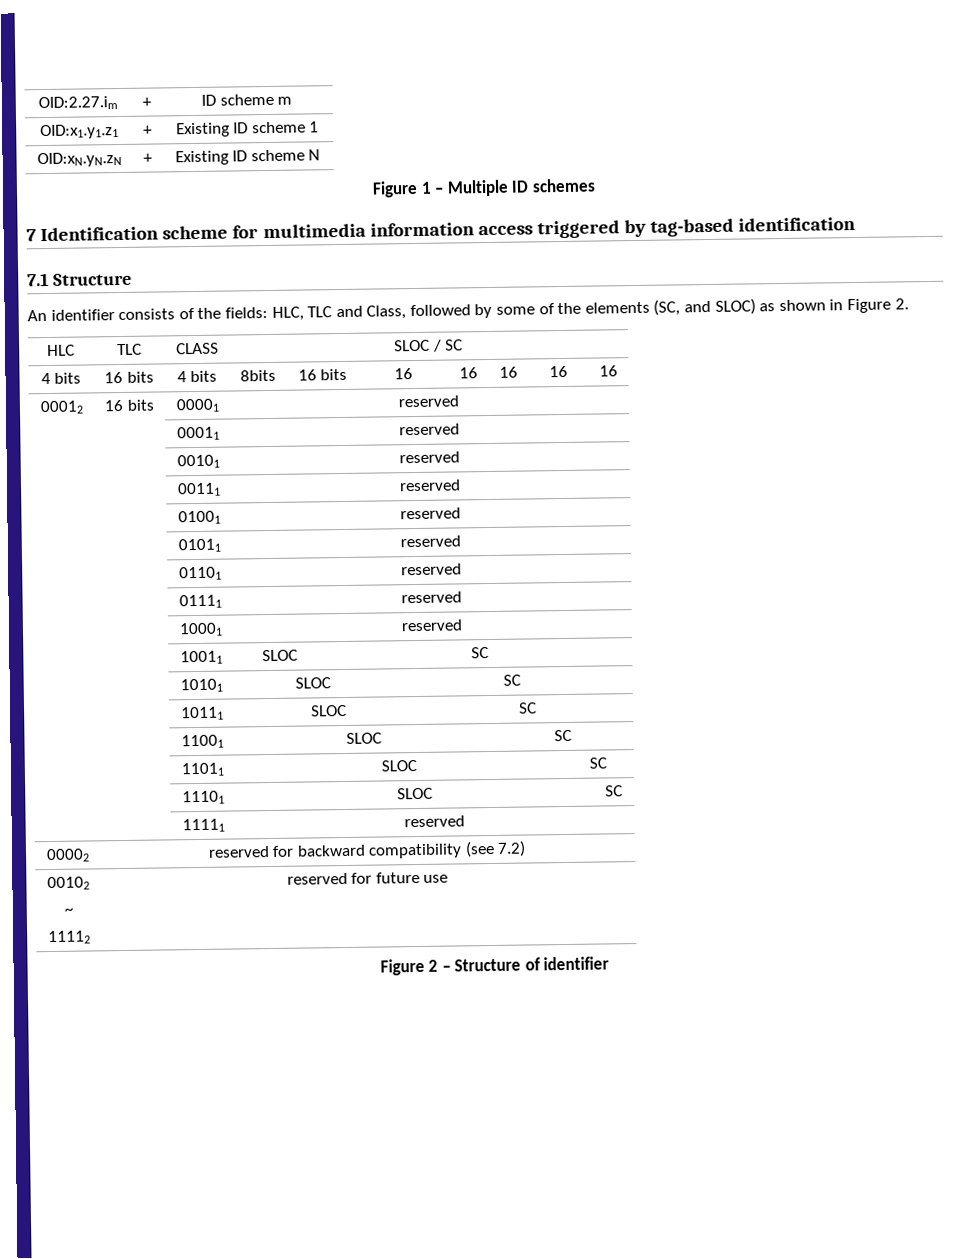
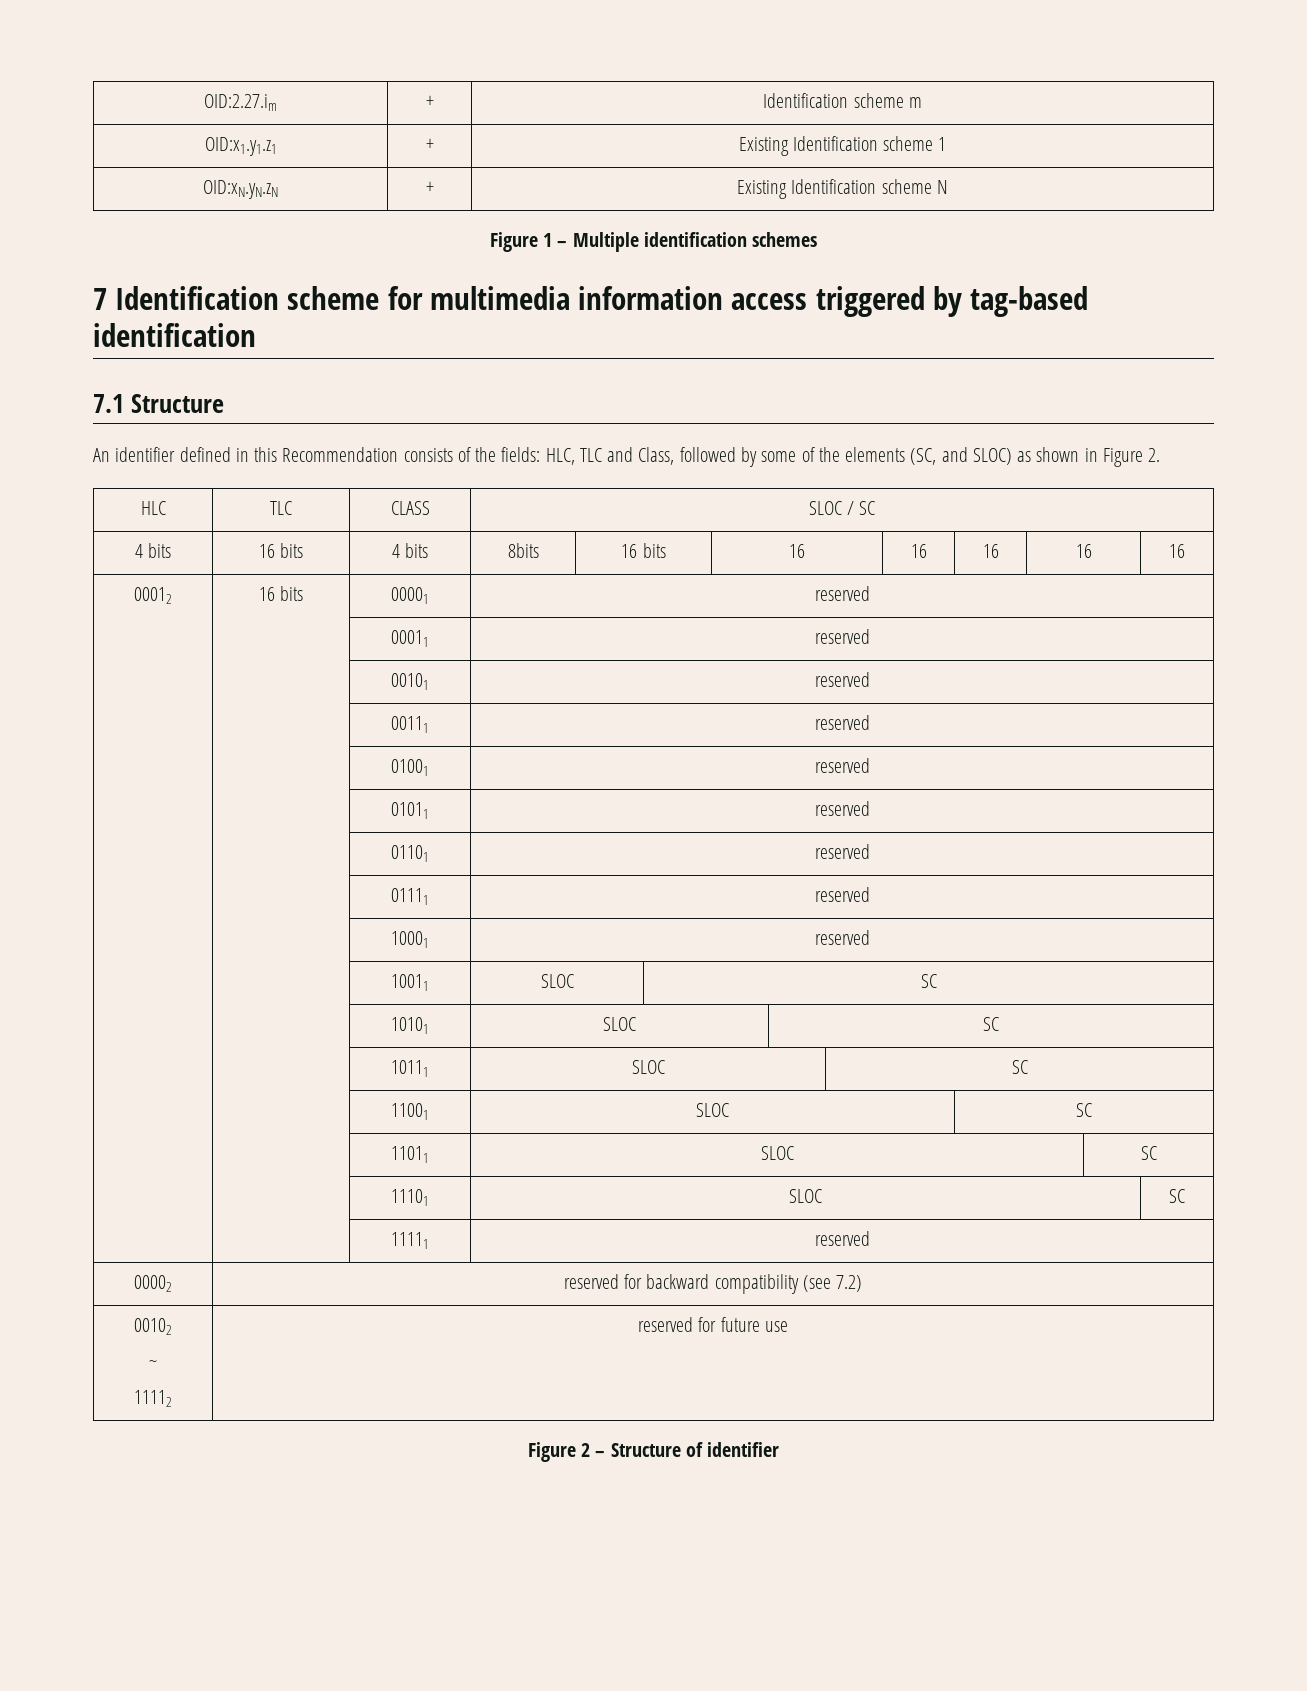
[200,94,216,106] ID -> [763,93,849,108] Identification
[233,122,249,134] ID -> [792,136,878,151] Identification
[232,150,248,162] ID -> [791,179,877,194] Identification
[511,180,530,193] ID -> [643,232,747,247] identification
(115, 315) none -> [179,447,399,462] defined in this Recommendation

